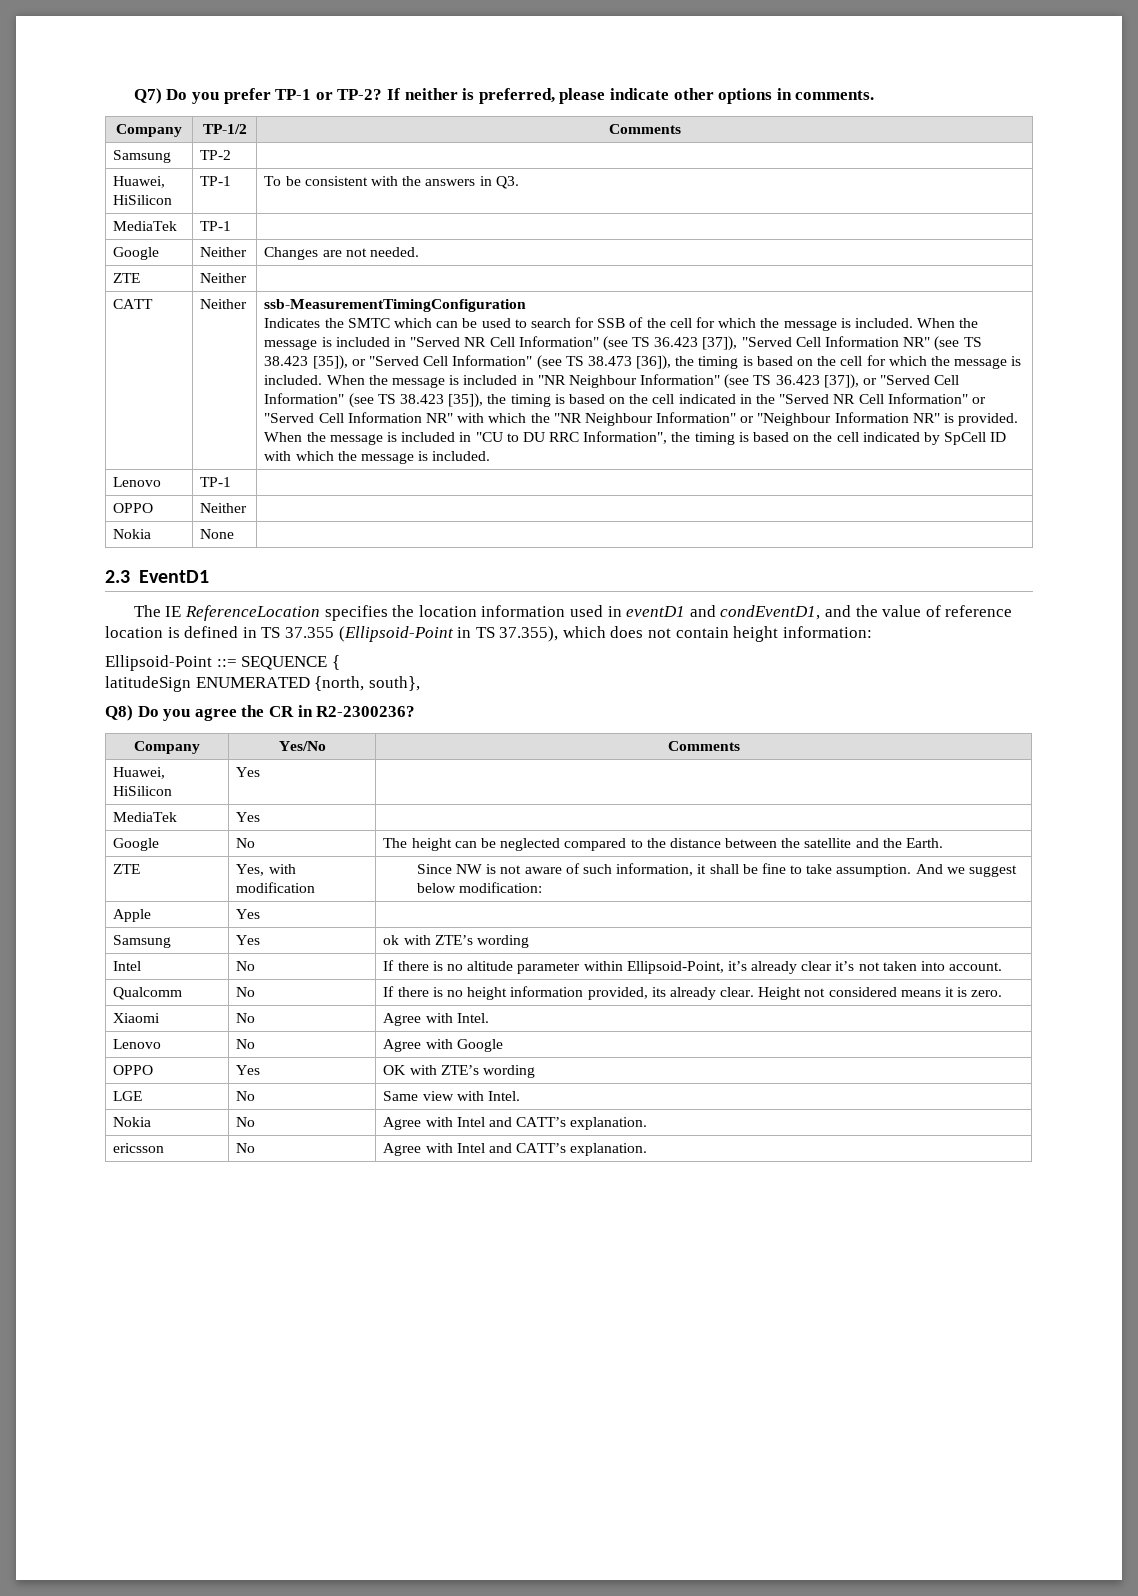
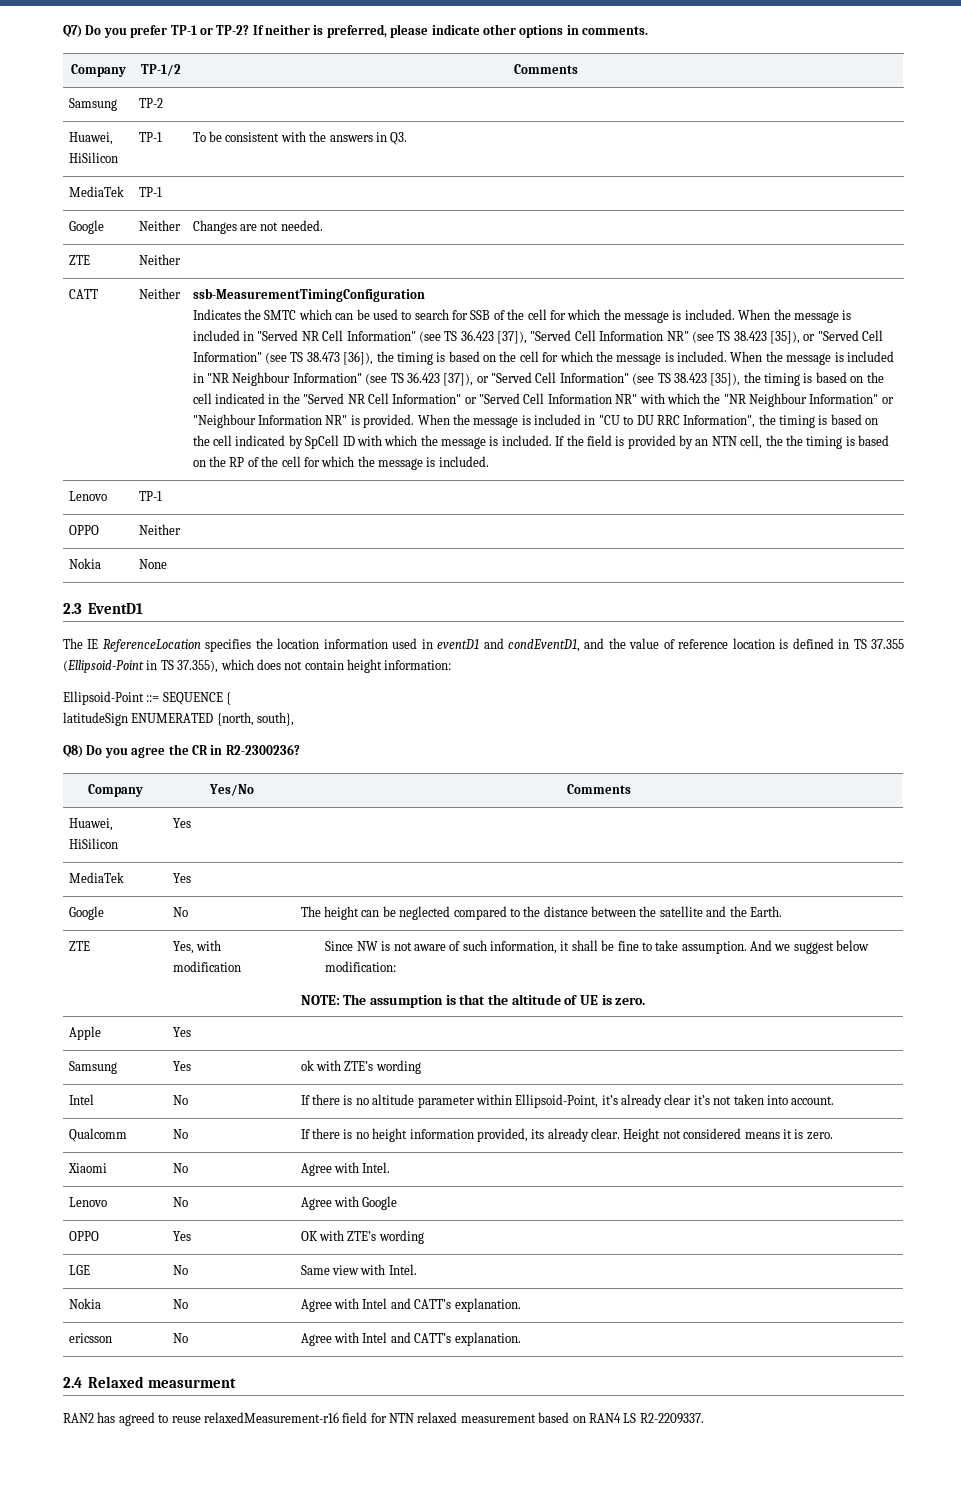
(491, 456) none -> [555,435,890,449] [192,456,489,470] If the field is provided by an NTN cell, the the timing is based on the RP of the cell for which the message is included.
(543, 887) none -> [300,994,646,1008] // NOTE: The assumption is that the altitude of UE is zero.
(648, 1149) none -> [63,1376,237,1388] [63,1412,704,1426] // 2.4 Relaxed measurment // RAN2 has agreed to reuse relaxedMeasurement-r16 field for NTN relaxed measurement based on RAN4 LS R2-2209337.

